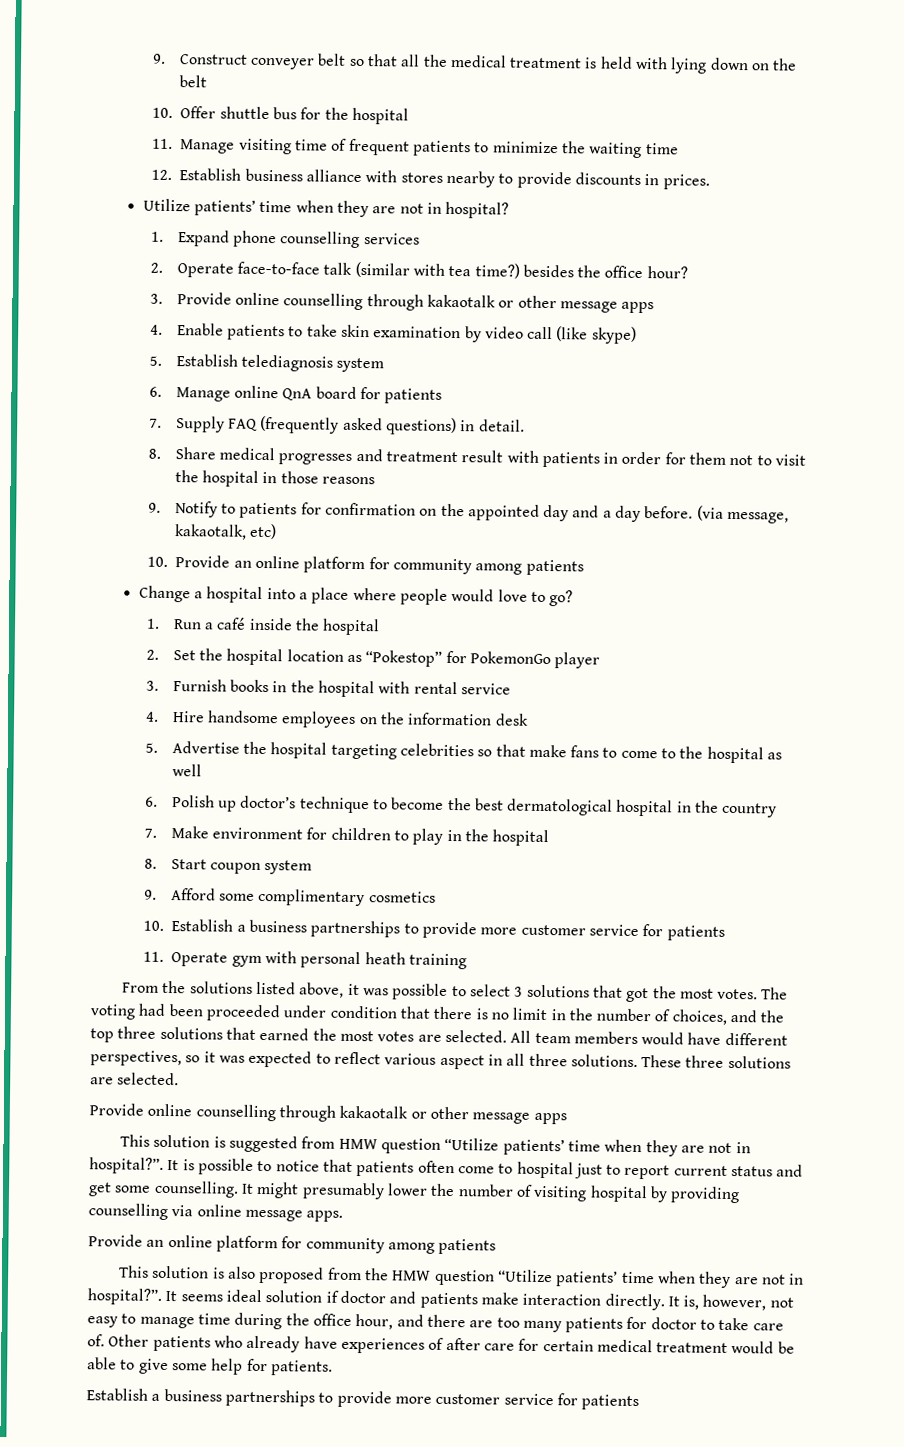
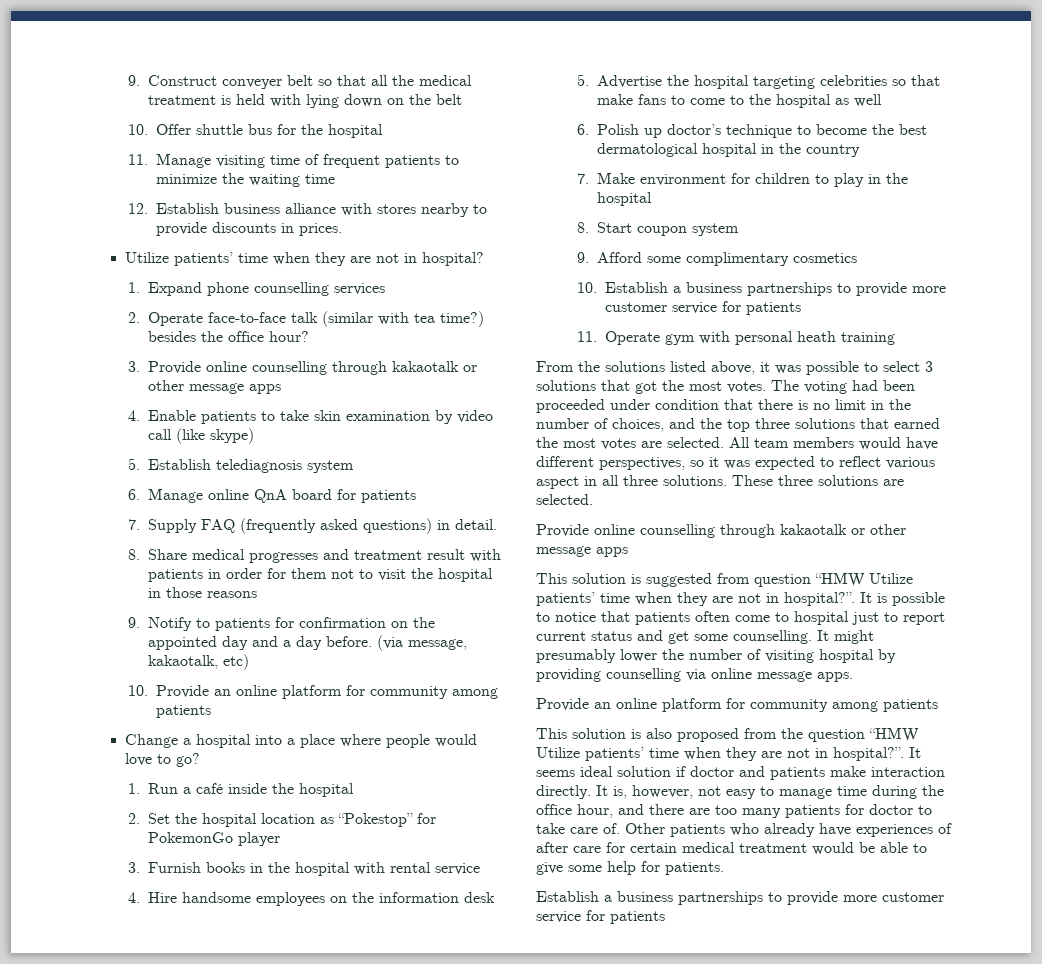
[338,1137,500,1154] HMW question “Utilize -> [754,572,913,587] question “HMW Utilize
[392,1269,553,1286] HMW question “Utilize -> [808,727,919,742] [536,747,580,758] question “HMW Utilize

